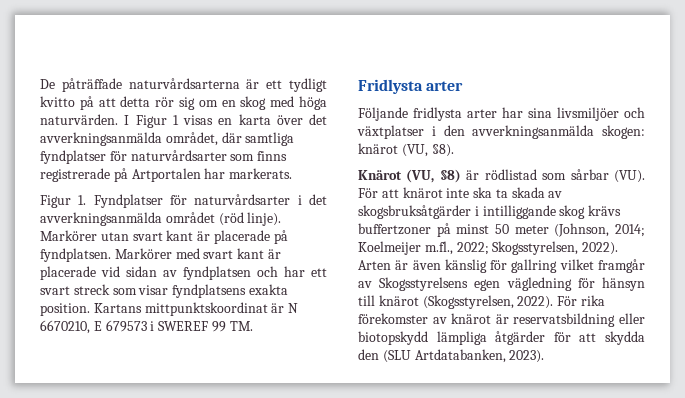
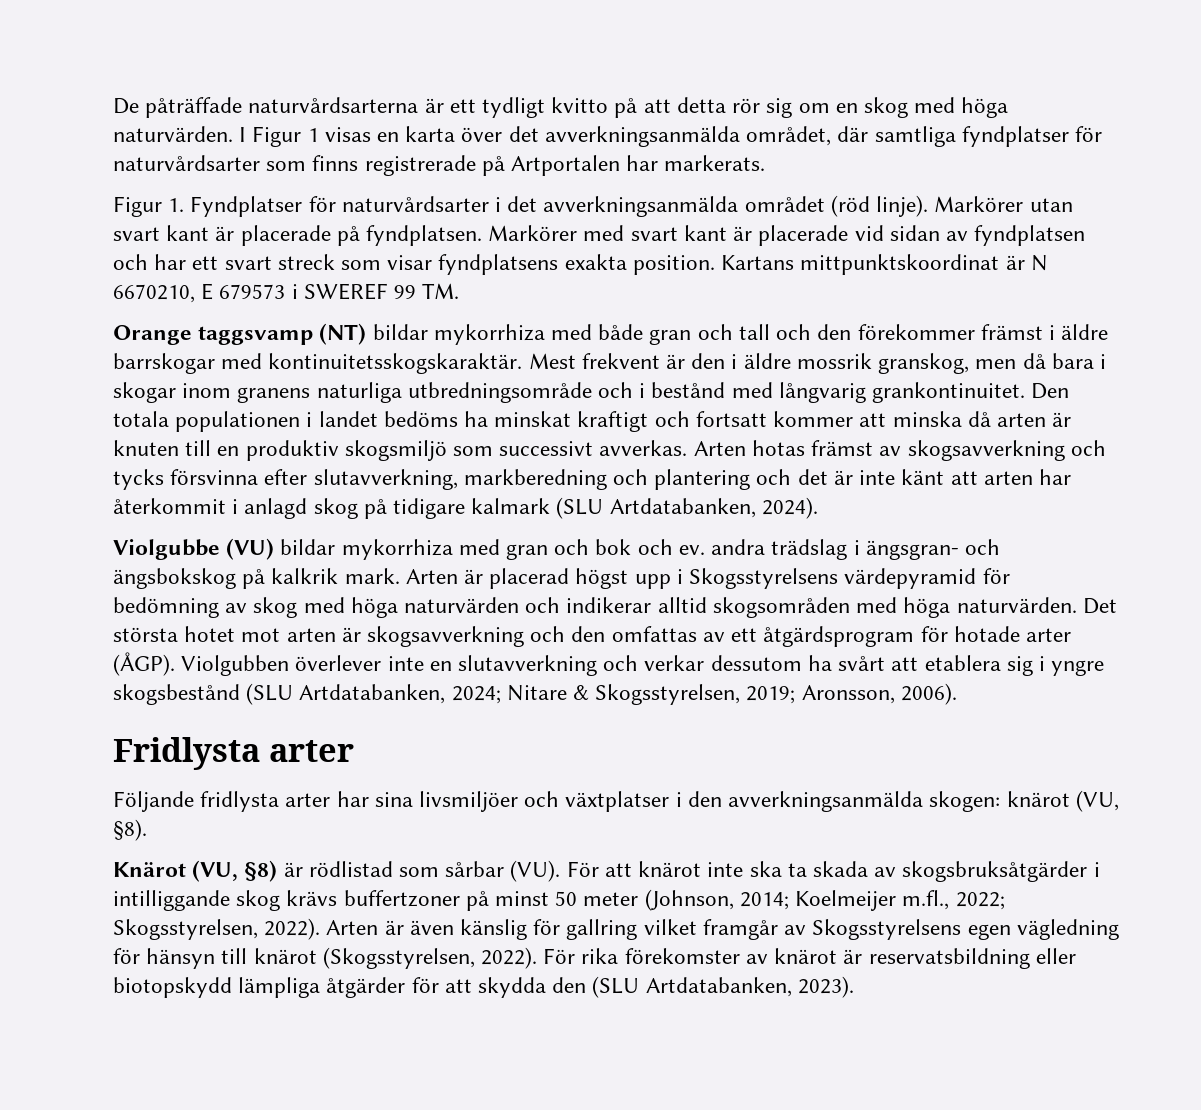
(253, 326) none -> [113,323,1109,345] [113,353,1106,374] [113,382,1070,403] [113,411,1072,432] [113,440,1106,461] [113,469,1071,490] [113,497,818,519] [113,538,1000,560] [113,568,1010,589] [113,597,1117,618] [113,626,1071,647] [113,652,1105,676] [113,683,957,705] // Orange taggsvamp (NT) bildar mykorrhiza med både gran och tall och den förekommer främst i äldre barrskogar med kontinuitetsskogskaraktär. Mest frekvent är den i äldre mossrik granskog, men då bara i skogar inom granens naturliga utbredningsområde och i bestånd med långvarig grankontinuitet. Den totala populationen i landet bedöms ha minskat kraftigt och fortsatt kommer att minska då arten är knuten till en produktiv skogsmiljö som successivt avverkas. Arten hotas främst av skogsavverkning och tycks försvinna efter slutavverkning, markberedning och plantering och det är inte känt att arten har återkommit i anlagd skog på tidigare kalmark (SLU Artdatabanken, 2024). // Violgubbe (VU) bildar mykorrhiza med gran och bok och ev. andra trädslag i ängsgran- och ängsbokskog på kalkrik mark. Arten är placerad högst upp i Skogsstyrelsens värdepyramid för bedömning av skog med höga naturvärden och indikerar alltid skogsområden med höga naturvärden. Det största hotet mot arten är skogsavverkning och den omfattas av ett åtgärdsprogram för hotade arter (ÅGP). Violgubben överlever inte en slutavverkning och verkar dessutom ha svårt att etablera sig i yngre skogsbestånd (SLU Artdatabanken, 2024; Nitare & Skogsstyrelsen, 2019; Aronsson, 2006).

